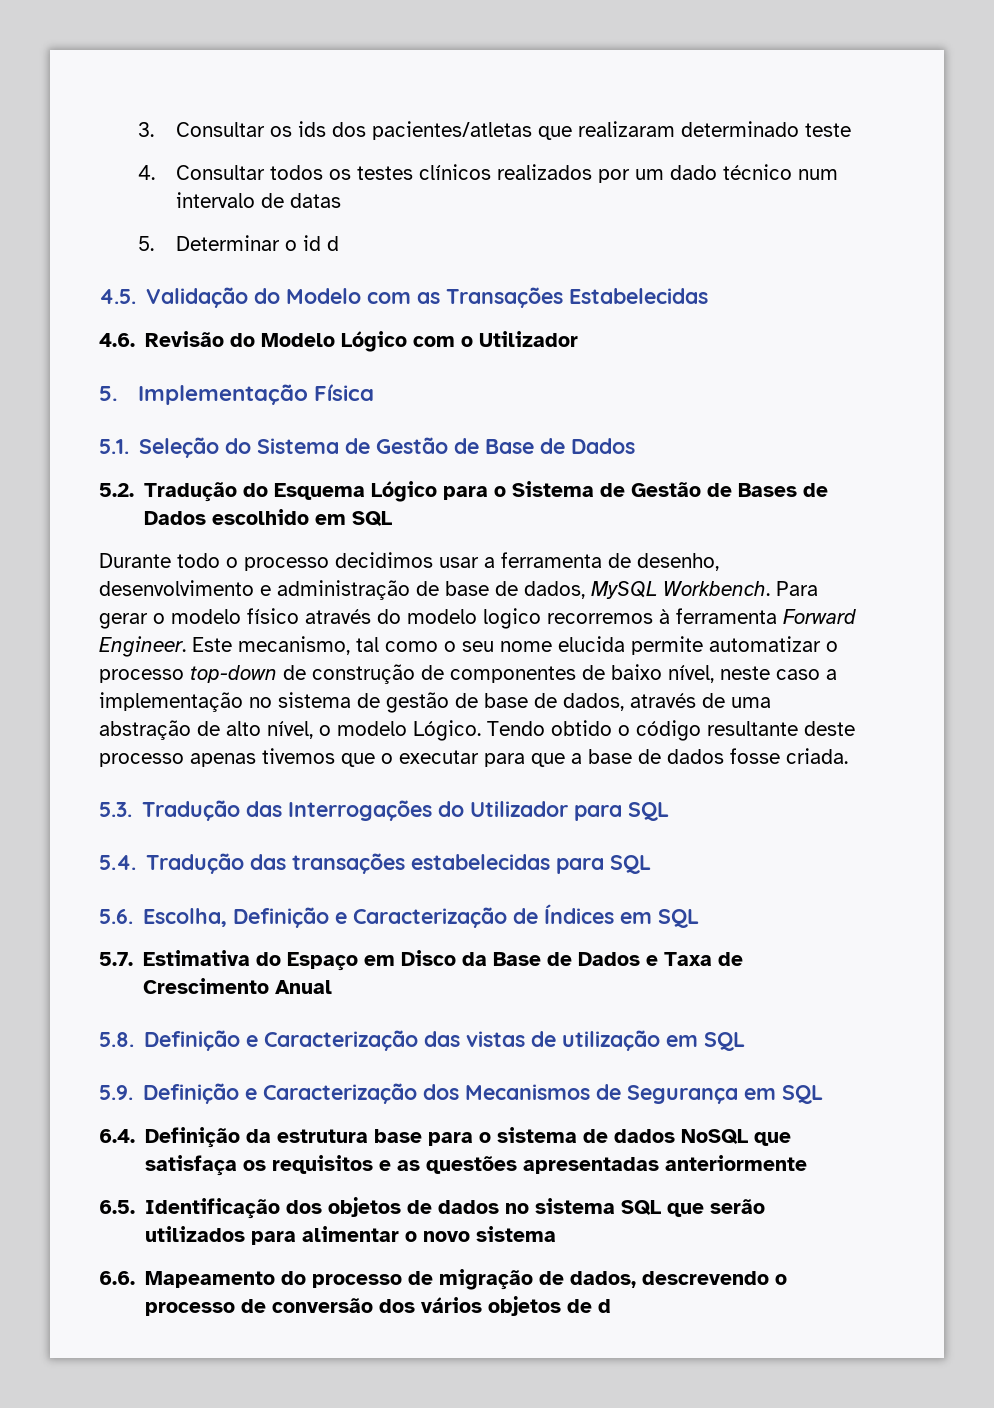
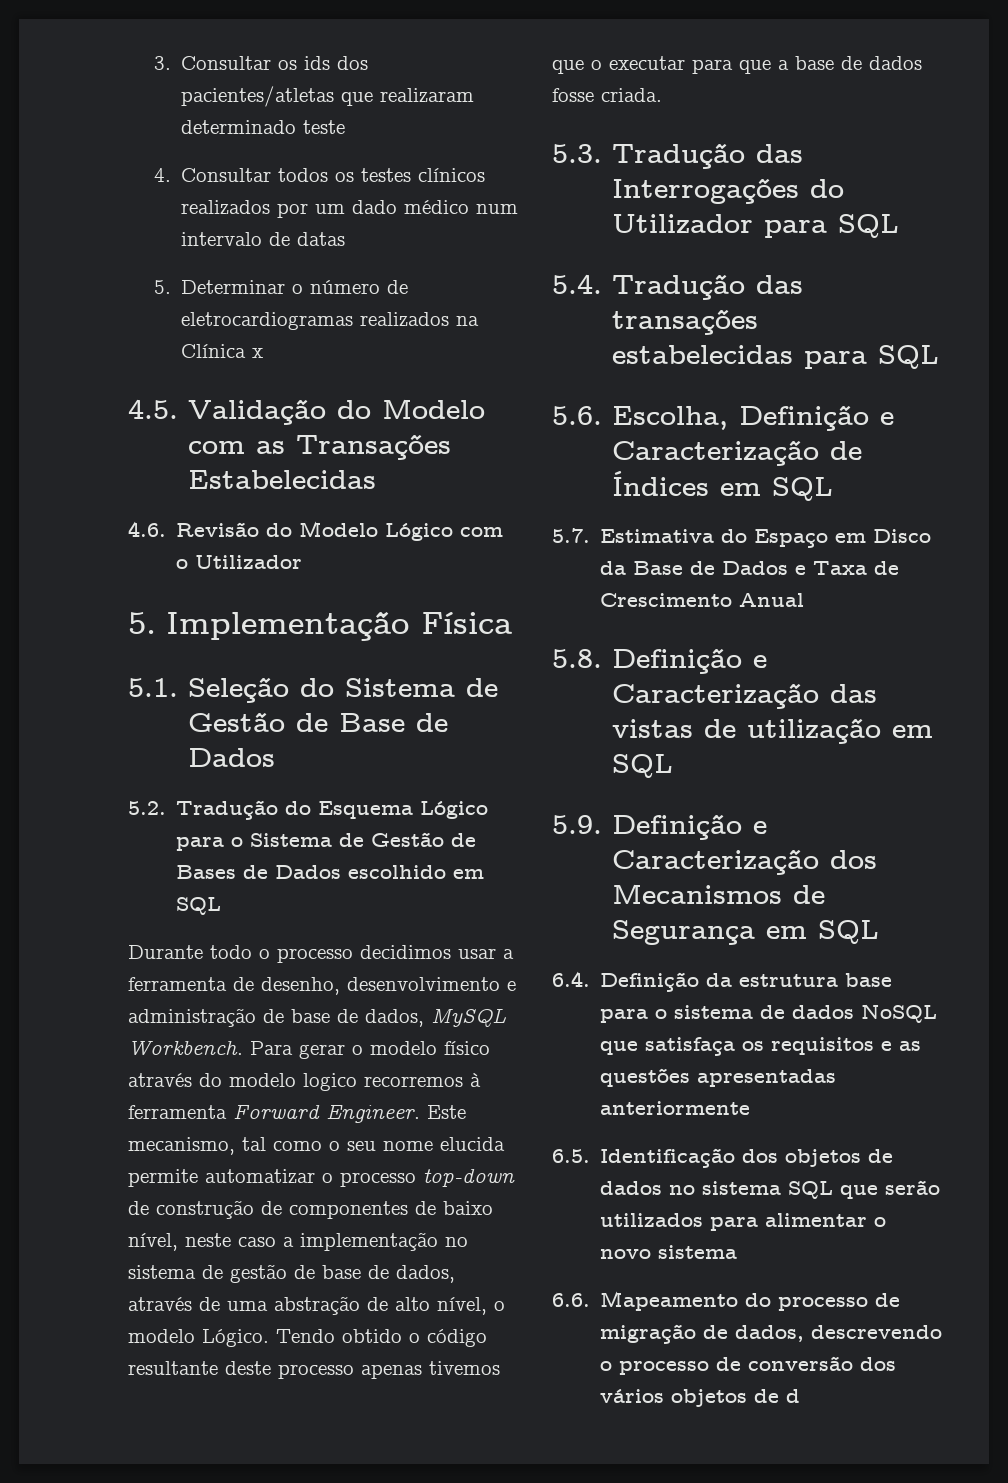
[723,164,793,180] técnico -> [404,200,470,214] médico
[303,235,340,251] id d -> [310,280,409,294] [181,312,480,330] [181,344,264,358] número de eletrocardiogramas realizados na Clínica x

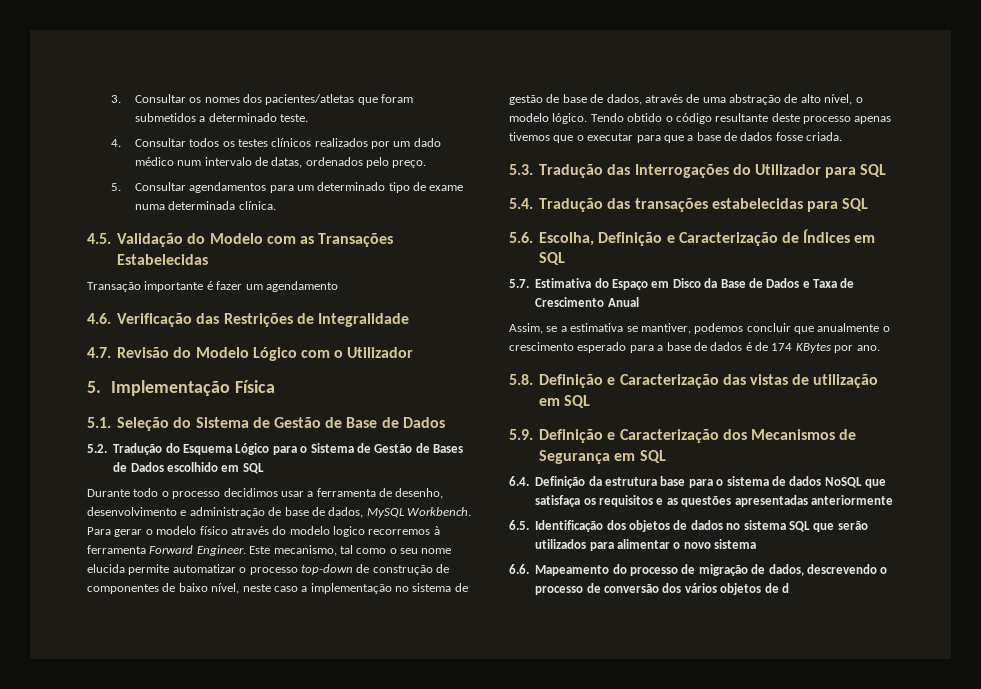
[304,56,331,70] ids -> [204,97,240,103] nomes
[380,88,475,103] [181,120,346,134] realizaram determinado teste -> [380,94,413,103] [134,113,308,122] foram submetidos a determinado teste.
[297,232,346,246] [153,280,409,294] [181,312,480,330] [181,344,264,358] datas // 5. Determinar o número de eletrocardiogramas realizados na Clínica x -> [271,157,427,168] [110,182,464,193] [134,201,276,210] datas, ordenados pelo preço. // 5. Consultar agendamentos para um determinado tipo de exame numa determinada clínica.
[128,521,166,537] 4.6. -> [87,281,338,292] [87,313,409,327] [87,347,111,358] Transação importante é fazer um agendamento // 4.6. Verificação das Restrições de Integralidade // 4.7.
[202,1329,269,1347] Lógico. -> [552,113,588,124] lógico.
(805, 600) none -> [509,323,890,334] [509,342,880,353] // Assim, se a estimativa se mantiver, podemos concluir que anualmente o crescimento esperado para a base de dados é de 174 KBytes por ano.

